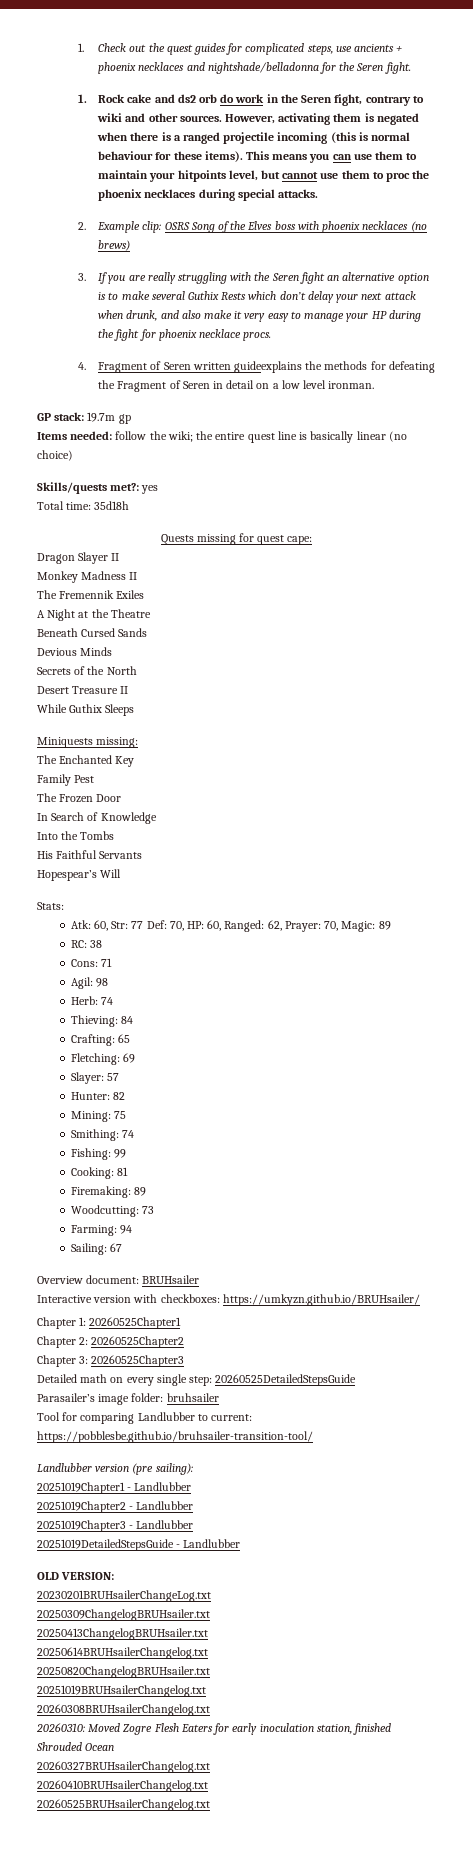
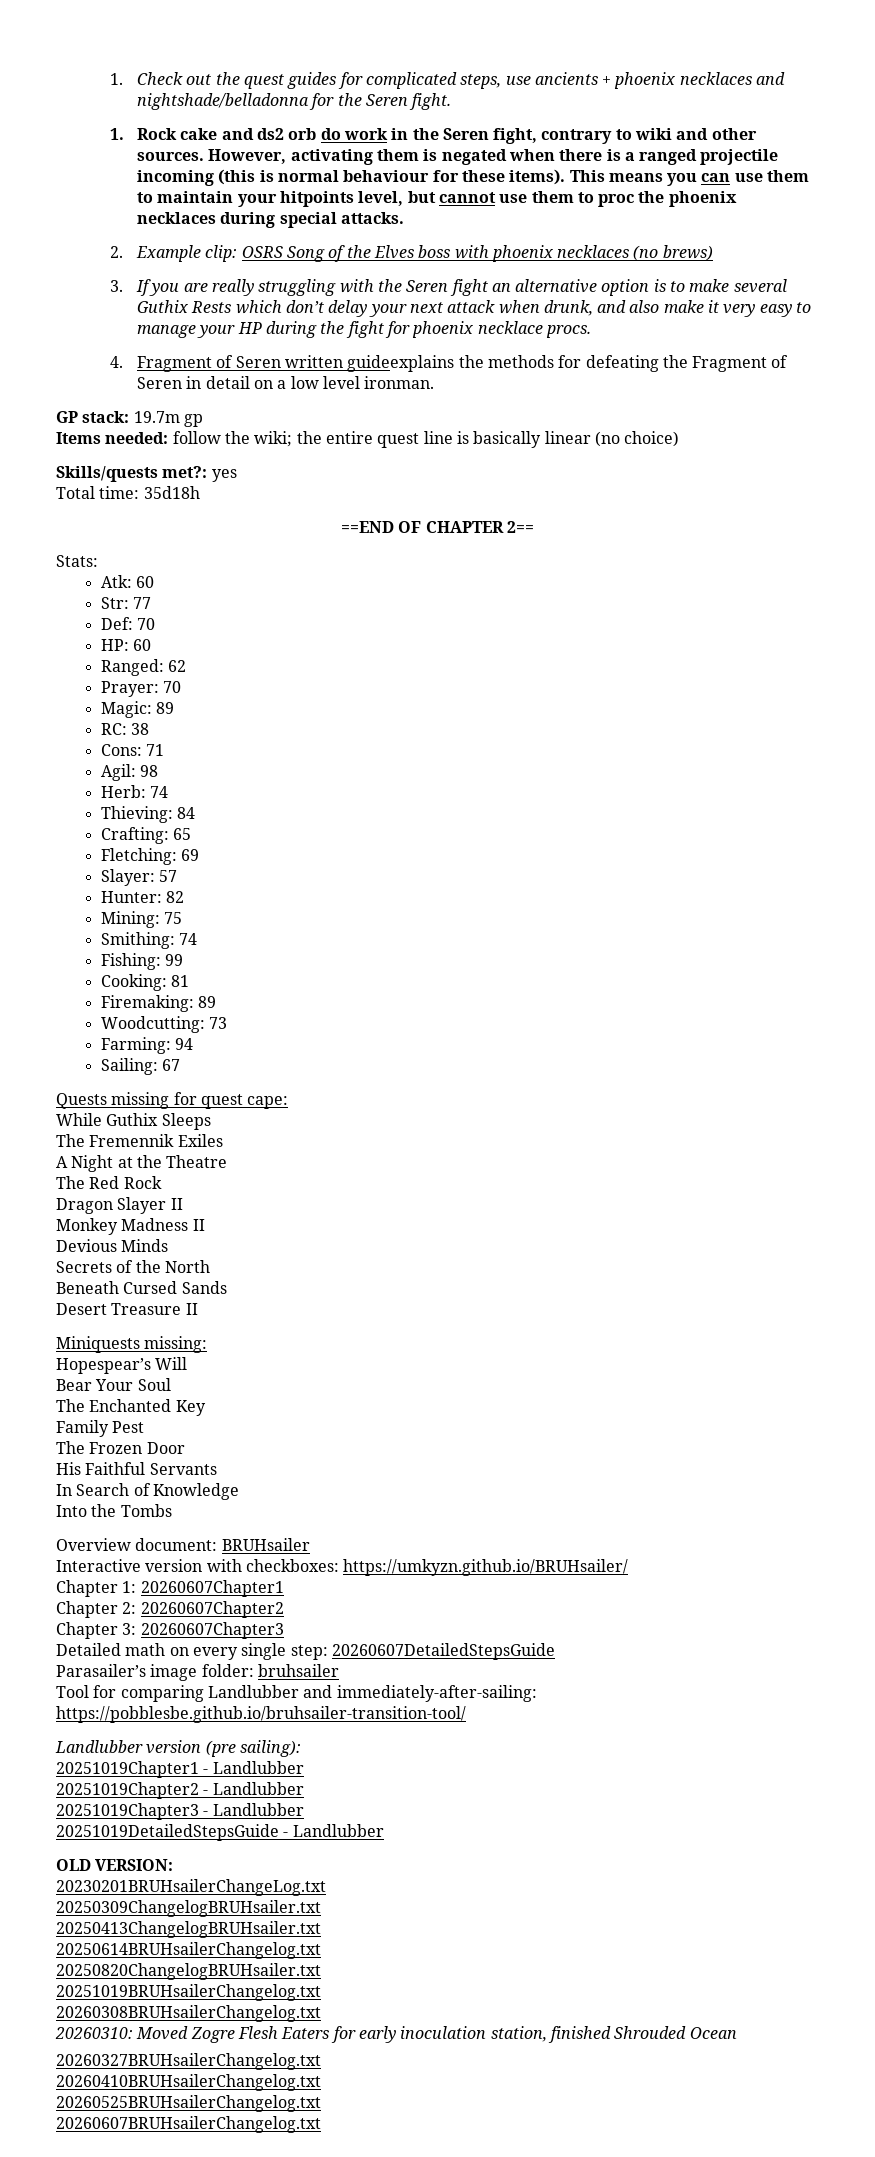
[160,533,313,545] [37,552,120,564] [37,571,138,583] [37,590,145,599] [37,609,151,621] [37,628,148,637] [37,647,113,656] [37,666,137,675] [37,686,129,694] [37,704,135,716] [37,737,139,748] [37,755,135,767] [37,774,95,786] [37,793,122,803] [37,812,157,824] [37,831,115,840] [37,850,143,859] [37,869,122,881] Quests missing for quest cape: // Dragon Slayer II // Monkey Madness II // The Fremennik Exiles // A Night at the Theatre // Beneath Cursed Sands // Devious Minds // Secrets of the North // Desert Treasure II // While Guthix Sleeps // Miniquests missing: // The Enchanted Key // Family Pest // The Frozen Door // In Search of Knowledge // Into the Tombs // His Faithful Servants // Hopespear’s Will -> [341,521,534,533] ==END OF CHAPTER 2==
[93,920,108,931] 60, -> [135,576,154,588] 60 //
[146,920,339,932] Def: 70, HP: 60, Ranged: 62, Prayer: 70, -> [100,617,155,630] [100,639,151,651] [100,659,186,676] [100,681,181,697] // Def: 70 // HP: 60 // Ranged: 62 // Prayer: 70 //
(122, 1247) none -> [56,1092,289,1109] [56,1113,211,1130] [56,1134,223,1147] [56,1155,228,1172] [56,1176,162,1189] [56,1197,183,1214] [56,1218,205,1235] [56,1239,169,1252] [56,1260,210,1273] [56,1281,227,1294] [56,1303,198,1315] [56,1336,208,1353] [56,1357,188,1374] [56,1378,171,1391] [56,1399,206,1416] [56,1420,145,1437] [56,1441,185,1454] [56,1462,217,1475] [56,1483,239,1500] [56,1504,172,1517] // Quests missing for quest cape: // While Guthix Sleeps // The Fremennik Exiles // A Night at the Theatre // The Red Rock // Dragon Slayer II // Monkey Madness II // Devious Minds // Secrets of the North // Beneath Cursed Sands // Desert Treasure II // Miniquests missing: // Hopespear’s Will // Bear Your Soul // The Enchanted Key // Family Pest // The Frozen Door // His Faithful Servants // In Search of Knowledge // Into the Tombs
[89,1317,182,1329] 20260525Chapter1 -> [140,1580,284,1597] 20260607Chapter1
[91,1336,185,1348] 20260525Chapter2 -> [140,1601,284,1618] 20260607Chapter2
[91,1355,185,1367] 20260525Chapter3 -> [140,1622,284,1639] 20260607Chapter3
[215,1374,357,1386] 20260525DetailedStepsGuide -> [331,1643,555,1660] 20260607DetailedStepsGuide
[197,1414,253,1421] to current: -> [303,1685,537,1702] and immediately-after-sailing:
(210, 1805) none -> [56,2116,321,2133] // 20260607BRUHsailerChangelog.txt

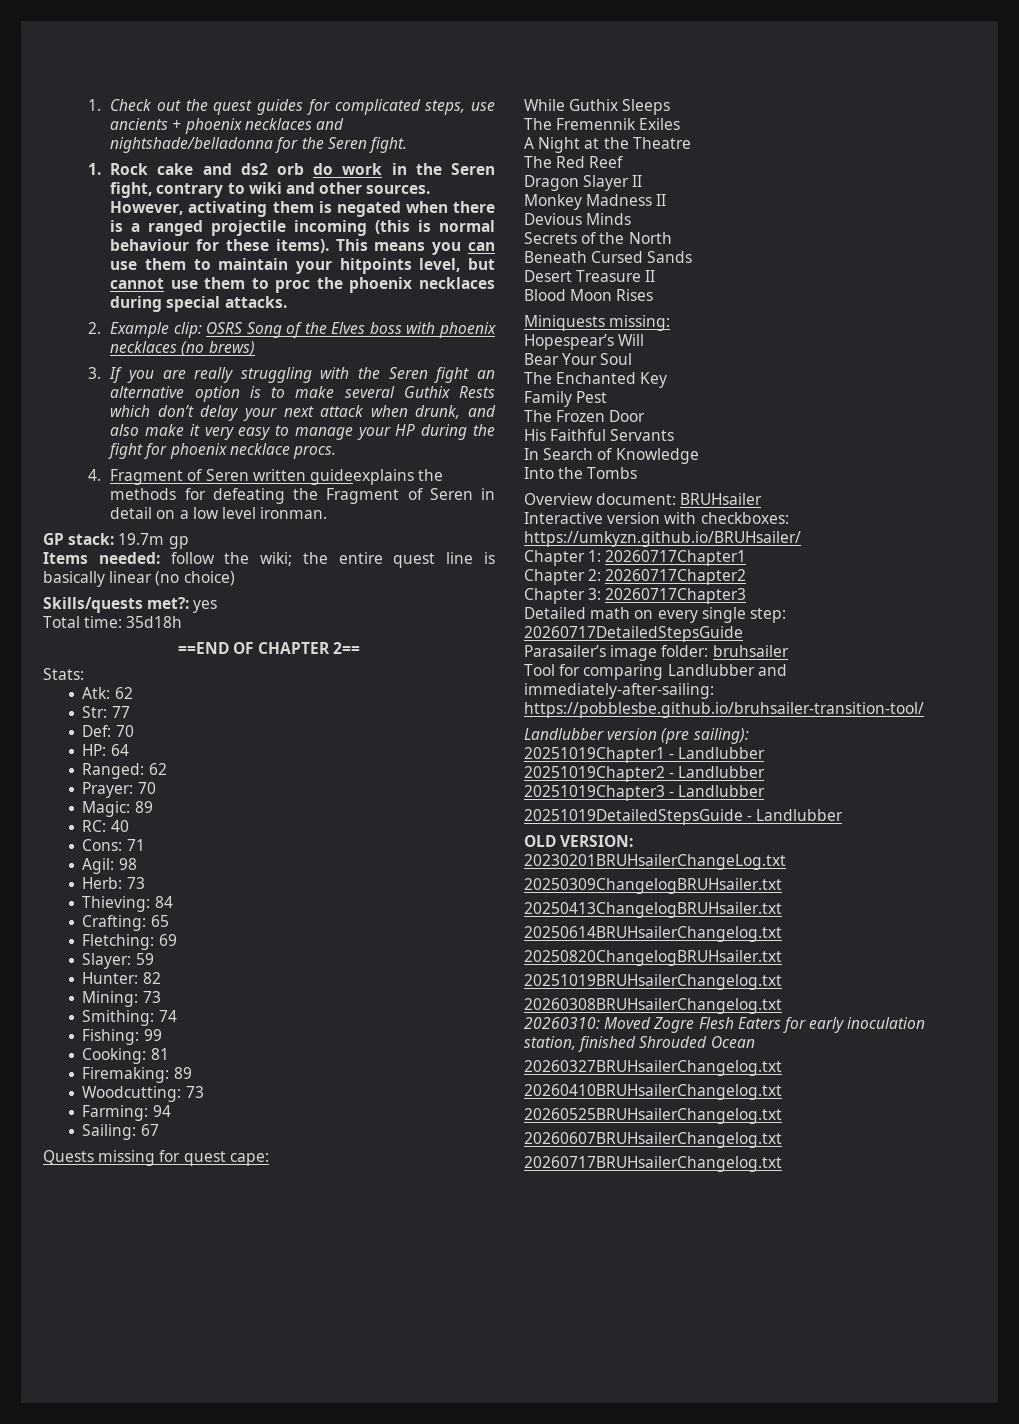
[135,576,154,588] 60 -> [114,687,133,699] 62
[132,639,151,651] 60 -> [110,744,129,756] 64
[130,723,149,735] 38 -> [110,820,129,832] 40
[149,786,168,798] 74 -> [126,877,145,889] 73
[158,870,177,882] 57 -> [135,953,154,965] 59
[163,912,182,924] 75 -> [142,991,161,1003] 73
[123,1176,162,1189] Rock -> [589,156,624,168] Reef
(198, 1309) none -> [524,289,654,301] // Blood Moon Rises
[140,1580,284,1597] 20260607Chapter1 -> [605,550,747,566] 20260717Chapter1
[140,1601,284,1618] 20260607Chapter2 -> [605,569,747,585] 20260717Chapter2
[140,1622,284,1639] 20260607Chapter3 -> [605,588,747,604] 20260717Chapter3
[331,1643,555,1660] 20260607DetailedStepsGuide -> [524,626,743,642] 20260717DetailedStepsGuide
(321, 2124) none -> [524,1156,782,1172] // 20260717BRUHsailerChangelog.txt

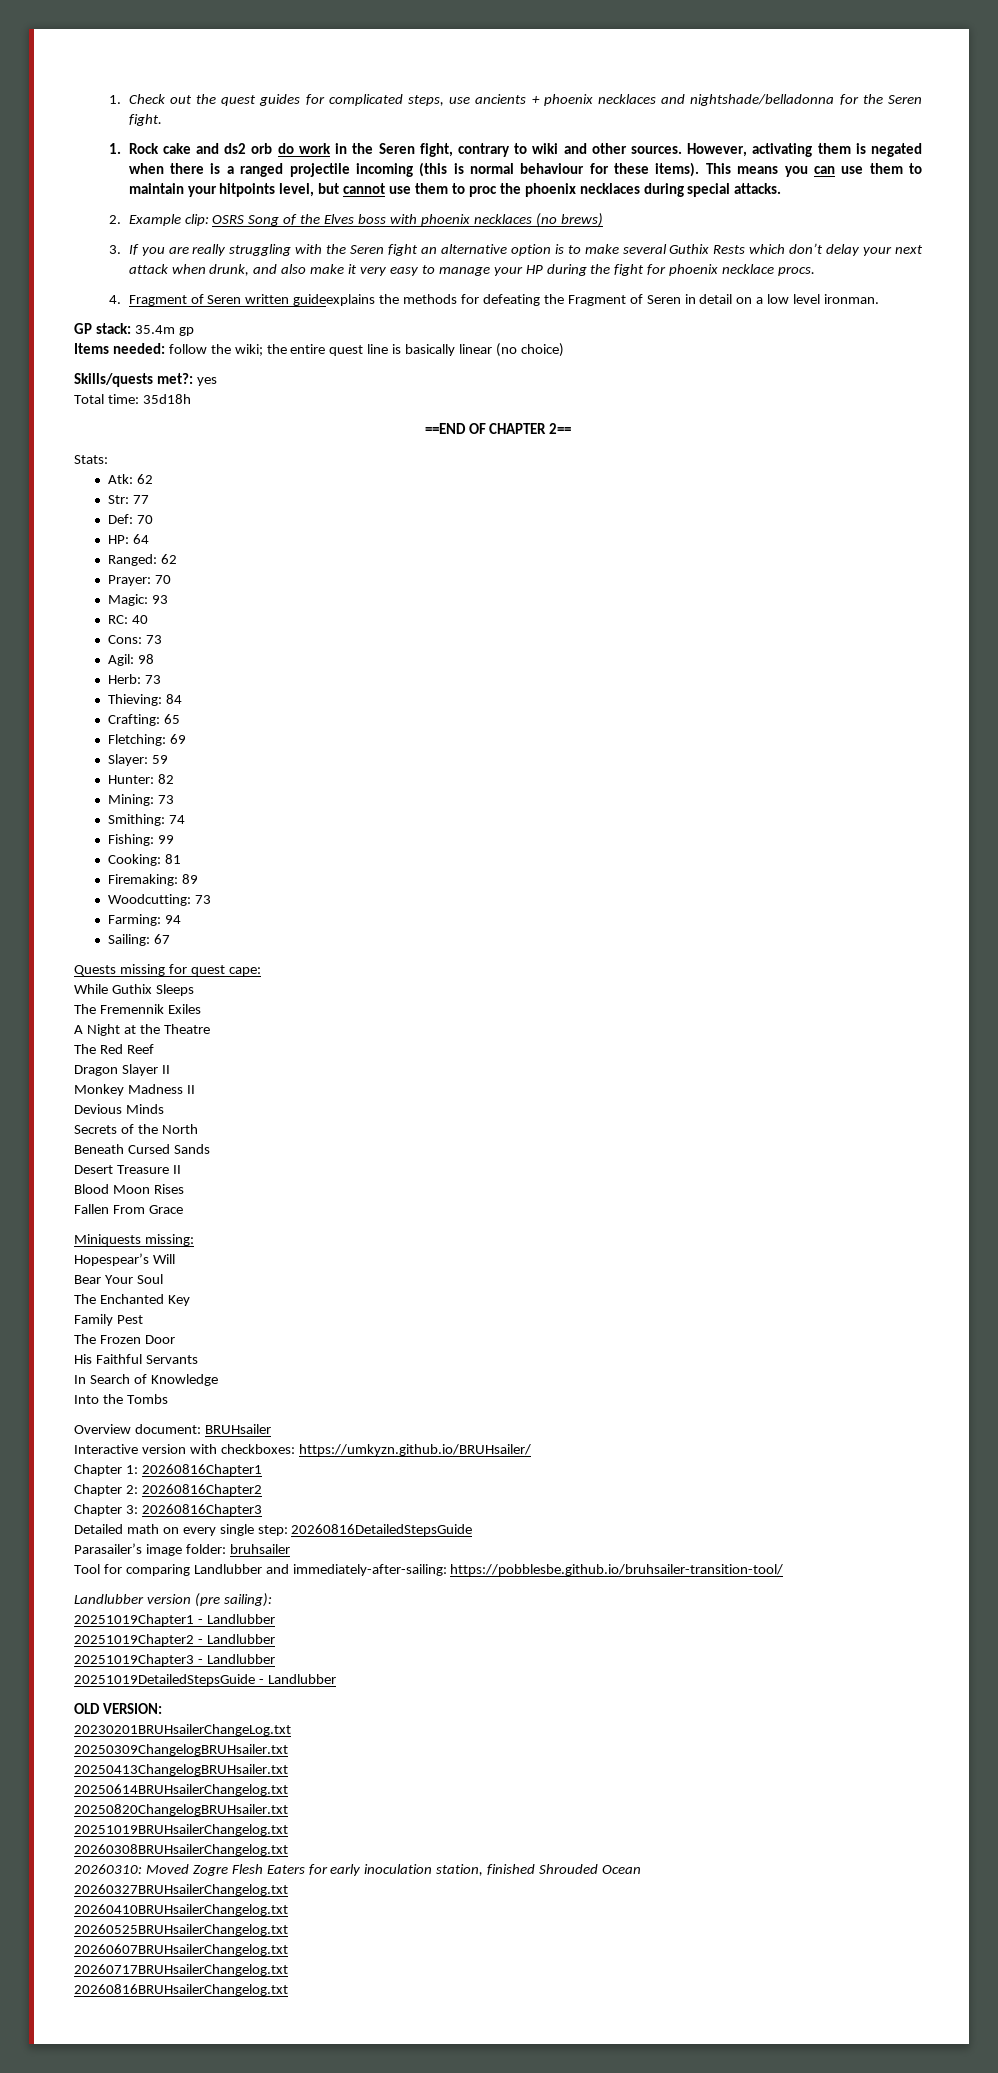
[118,533,165,545] 19.7m -> [134,325,175,334] 35.4m
[134,801,153,813] 89 -> [151,595,168,604] 93
[126,839,145,851] 71 -> [145,635,162,644] 73
(654, 295) none -> [74,1204,183,1214] // Fallen From Grace
[605,550,747,566] 20260717Chapter1 -> [141,1464,262,1476] 20260816Chapter1
[605,569,747,585] 20260717Chapter2 -> [141,1484,262,1496] 20260816Chapter2
[605,588,747,604] 20260717Chapter3 -> [141,1504,262,1516] 20260816Chapter3
[524,626,743,642] 20260717DetailedStepsGuide -> [291,1524,473,1536] 20260816DetailedStepsGuide
(782, 1164) none -> [74,1984,288,1996] // 20260816BRUHsailerChangelog.txt

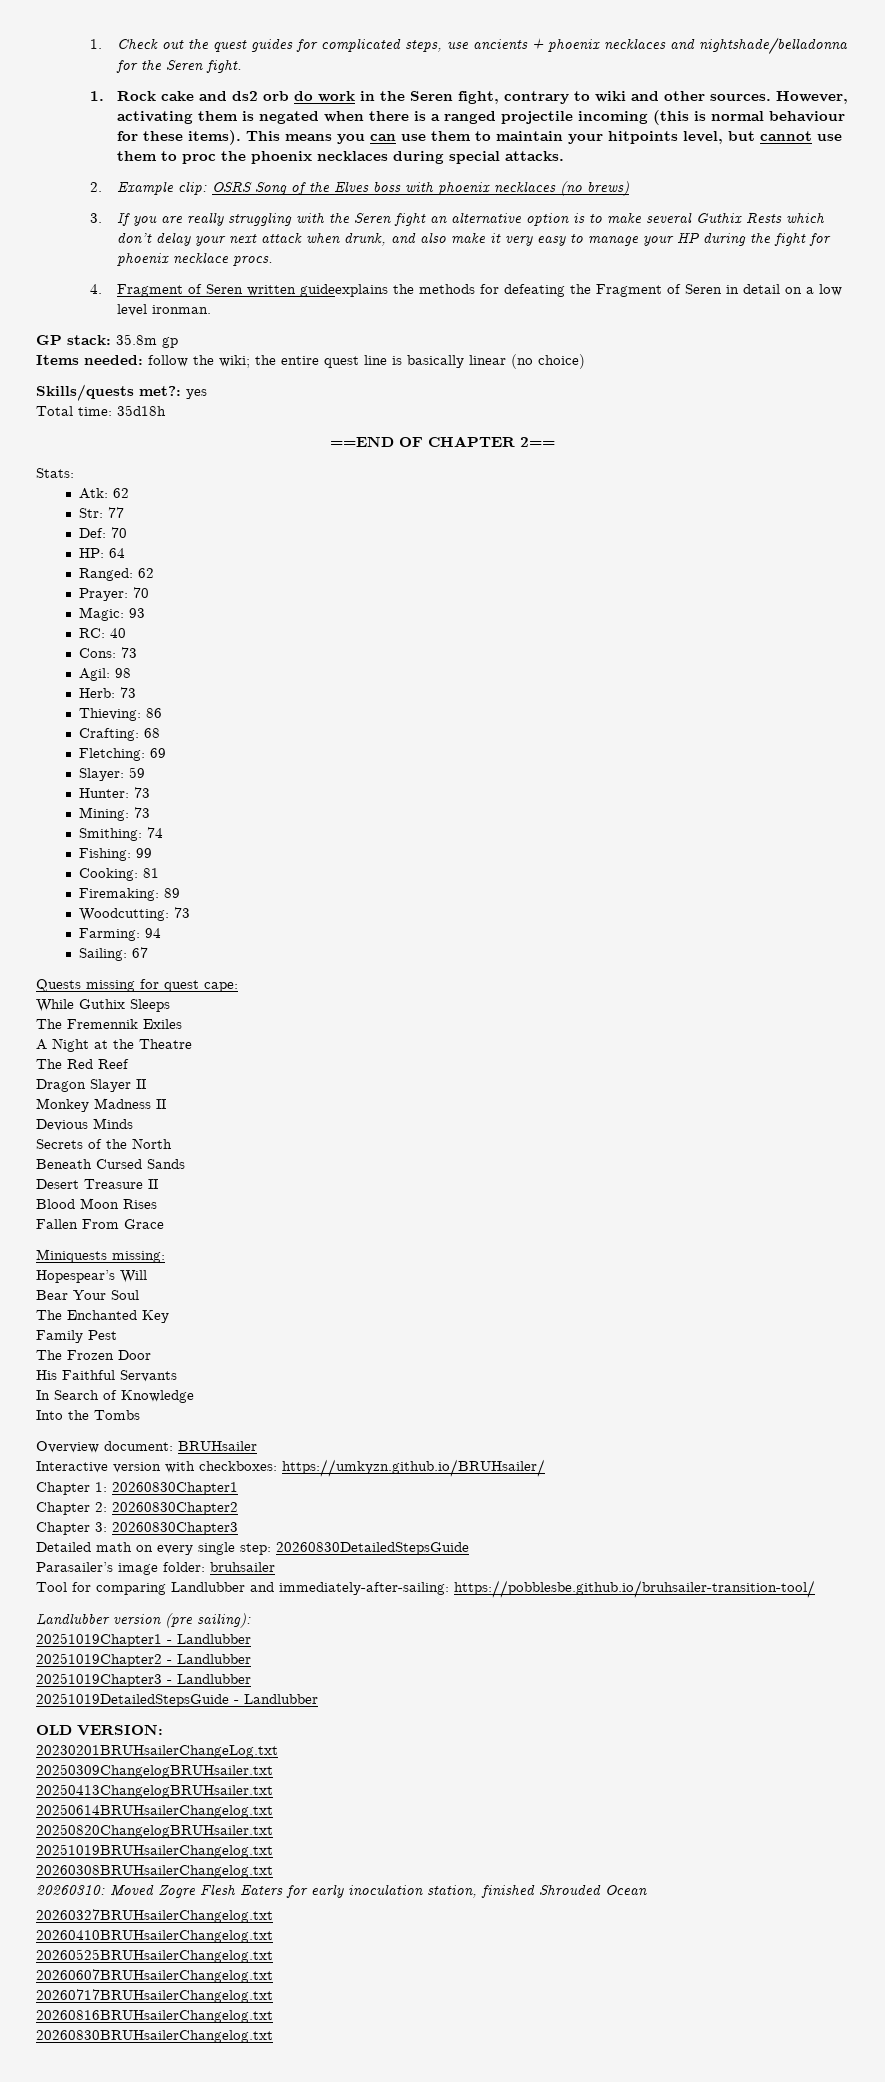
[134,325,175,334] 35.4m -> [116,334,157,345] 35.8m
[165,694,182,704] 84 -> [145,708,162,718] 86
[163,714,180,724] 65 -> [143,728,160,738] 68
[157,774,174,784] 82 -> [133,787,150,798] 73
[141,1464,262,1476] 20260816Chapter1 -> [112,1482,238,1495] 20260830Chapter1
[141,1484,262,1496] 20260816Chapter2 -> [112,1502,238,1515] 20260830Chapter2
[141,1504,262,1516] 20260816Chapter3 -> [112,1522,238,1535] 20260830Chapter3
[291,1524,473,1536] 20260816DetailedStepsGuide -> [276,1542,469,1555] 20260830DetailedStepsGuide
(288, 1990) none -> [36,2030,273,2043] // 20260830BRUHsailerChangelog.txt

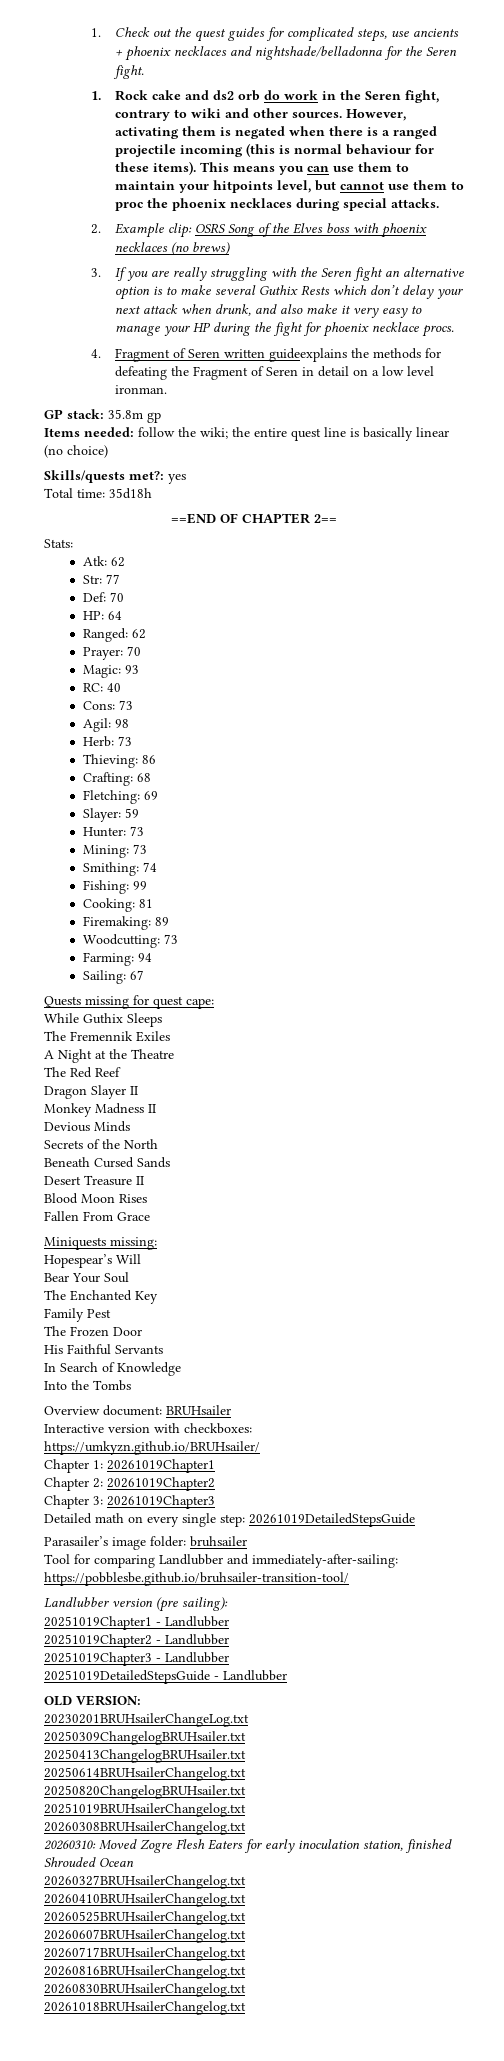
[112,1482,238,1495] 20260830Chapter1 -> [107,1459,215,1473] 20261019Chapter1
[112,1502,238,1515] 20260830Chapter2 -> [107,1477,215,1491] 20261019Chapter2
[112,1522,238,1535] 20260830Chapter3 -> [107,1495,215,1509] 20261019Chapter3
[276,1542,469,1555] 20260830DetailedStepsGuide -> [249,1513,415,1527] 20261019DetailedStepsGuide
(273, 2036) none -> [44,2001,246,2015] // 20261018BRUHsailerChangelog.txt

